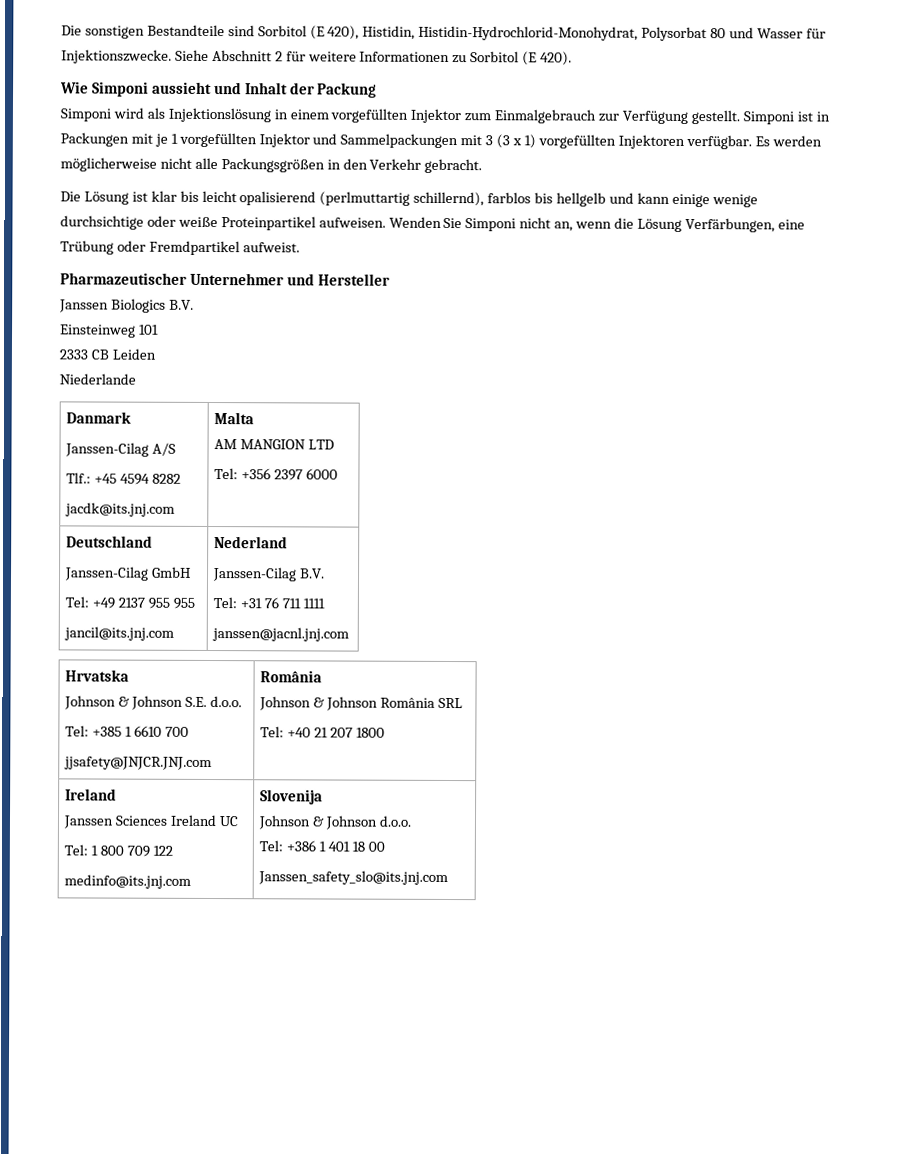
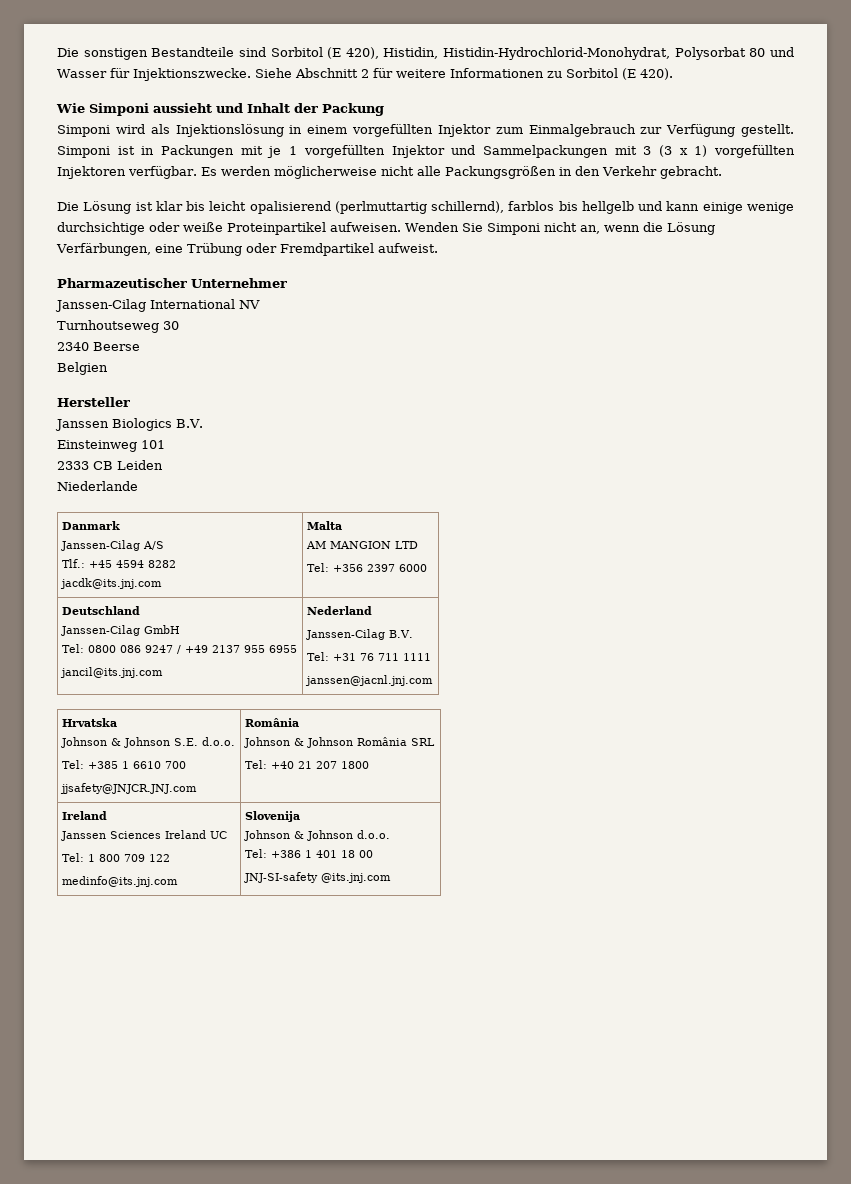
[286,273,315,286] und -> [55,299,260,312] [57,320,179,333] [57,342,140,351] [57,362,108,375] // Janssen-Cilag International NV // Turnhoutseweg 30 // 2340 Beerse // Belgien //
(90, 602) none -> [88,645,182,654] 0800 086 9247 /
[172,597,195,609] 955 -> [269,645,298,653] 6955
[258,870,449,886] Janssen_safety_slo@its.jnj.com -> [244,872,392,883] JNJ-SI-safety @its.jnj.com

